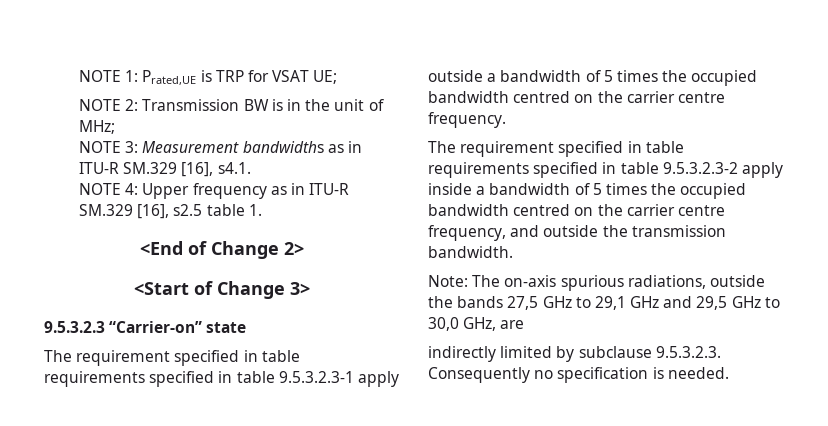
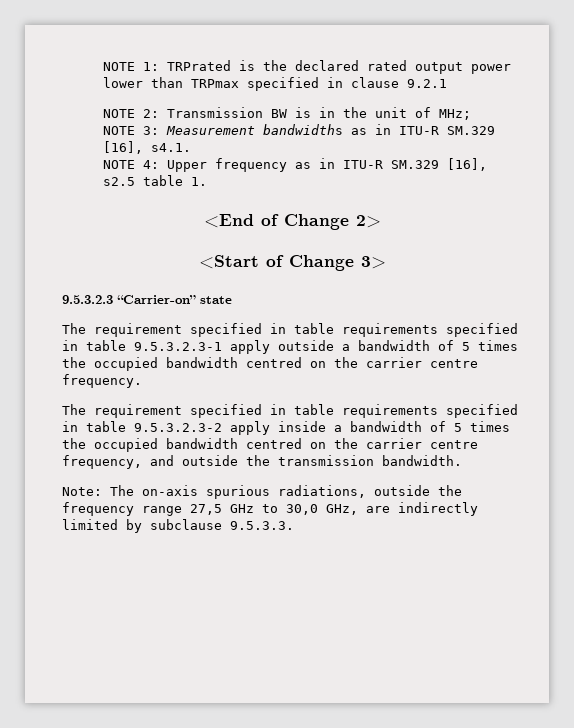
[142,70,338,85] Prated,UE is TRP for VSAT UE; -> [166,60,511,74] [102,77,447,91] TRPrated is the declared rated output power lower than TRPmax specified in clause 9.2.1
[457,296,504,308] bands -> [62,502,182,516] frequency range
[594,296,780,310] 29,1 GHz and 29,5 GHz to -> (278, 508) none
(525, 324) // -> (390, 509) none
[655,346,721,358] [428,367,729,383] 9.5.3.2.3. Consequently no specification is needed. -> [230,521,294,530] 9.5.3.3.

